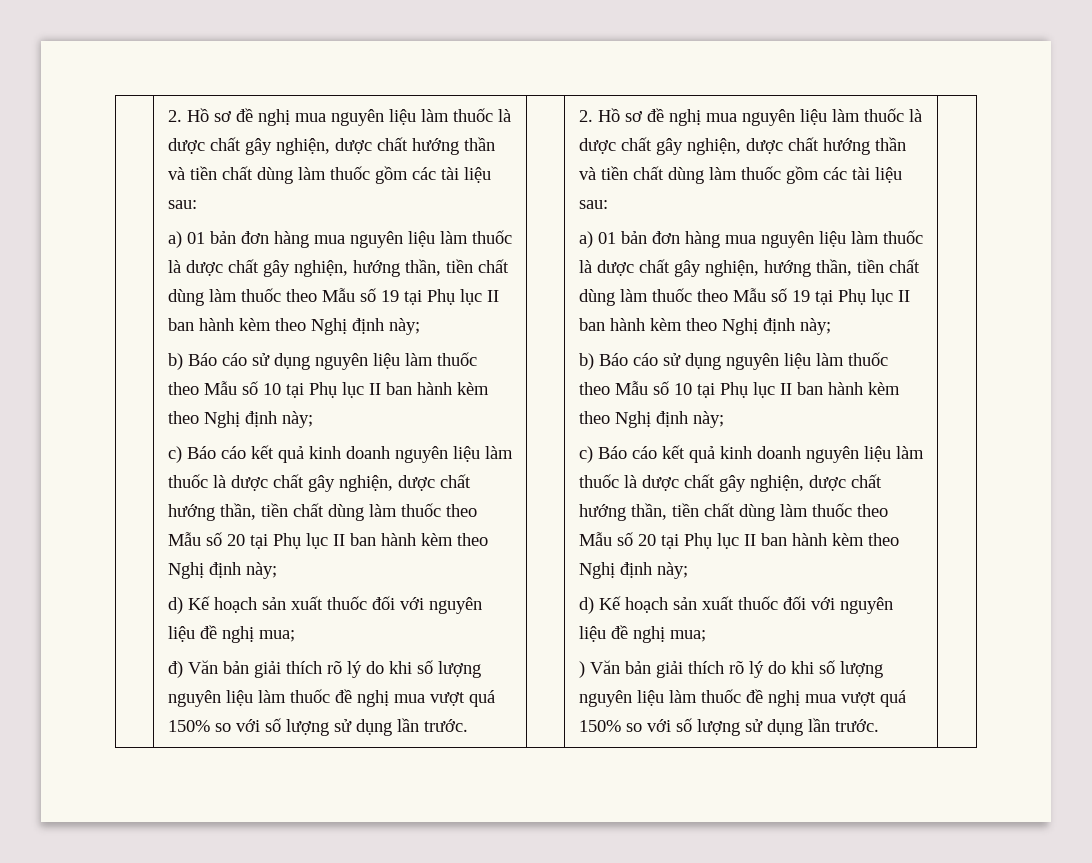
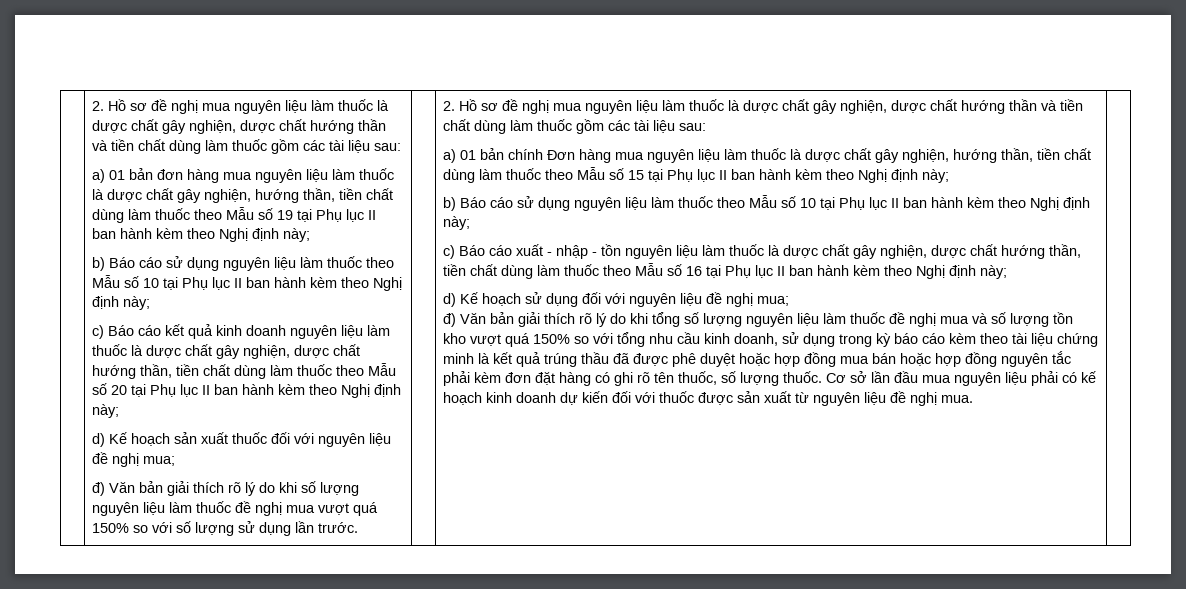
[651,231,680,244] đơn -> [508,149,576,160] chính Đơn
[791,290,810,302] 19 -> [628,170,645,180] 15
[661,445,801,463] kết quả kinh doanh -> [516,244,622,259] xuất - nhập - tồn
[637,534,656,546] 20 -> [686,266,703,276] 16
[672,596,893,614] [578,625,706,643] [578,660,883,678] [578,689,906,707] [578,718,879,736] sản xuất thuốc đối với nguyên liệu đề nghị mua; // ) Văn bản giải thích rõ lý do khi số lượng nguyên liệu làm thuốc đề nghị mua vượt quá 150% so với số lượng sử dụng lần trước. -> [525,292,790,307] [443,312,1074,327] [443,332,1099,347] [443,351,1072,367] [443,371,1097,386] [443,391,974,406] sử dụng đối với nguyên liệu đề nghị mua; // đ) Văn bản giải thích rõ lý do khi tổng số lượng nguyên liệu làm thuốc đề nghị mua và số lượng tồn kho vượt quá 150% so với tổng nhu cầu kinh doanh, sử dụng trong kỳ báo cáo kèm theo tài liệu chứng minh là kết quả trúng thầu đã được phê duyệt hoặc hợp đồng mua bán hoặc hợp đồng nguyên tắc phải kèm đơn đặt hàng có ghi rõ tên thuốc, số lượng thuốc. Cơ sở lần đầu mua nguyên liệu phải có kế hoạch kinh doanh dự kiến đối với thuốc được sản xuất từ nguyên liệu đề nghị mua.

